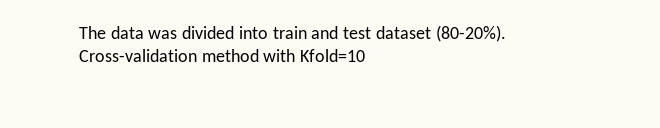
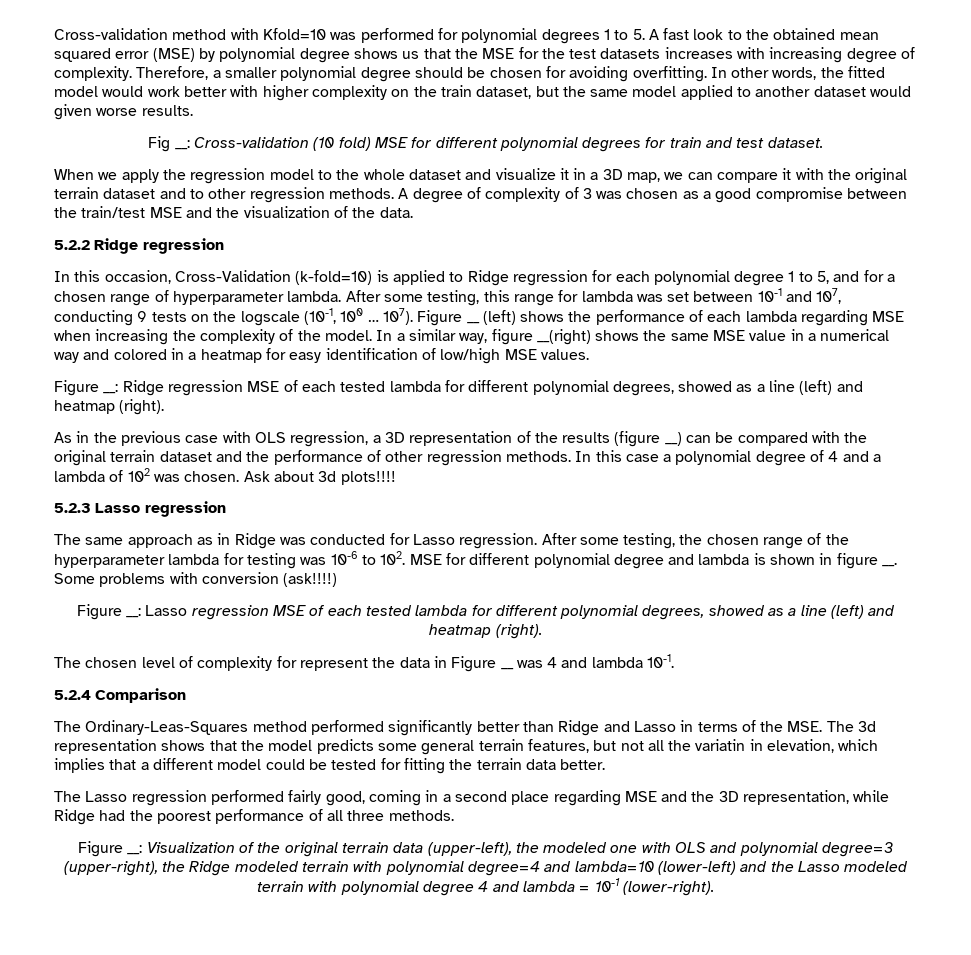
[79,25,506,42] [79,49,366,62] The data was divided into train and test dataset (80-20%). Cross-validation method with Kfold=10 -> [54,28,879,44] [54,47,916,63] [54,66,886,82] [54,85,912,101] [54,104,193,120] [148,136,823,152] [54,168,908,184] [54,187,908,203] [54,206,413,218] [54,238,224,254] [54,270,896,286] [54,288,842,306] [54,308,905,326] [54,329,890,345] [54,348,589,364] [54,380,863,396] [54,399,165,415] [54,431,868,447] [54,450,882,466] [54,468,396,485] [54,501,226,517] [54,533,849,549] [54,551,898,569] [54,572,338,587] [76,604,896,620] [429,624,542,639] [54,656,514,672] [516,654,675,668] [54,688,187,703] [54,720,877,736] [54,739,879,755] [54,758,606,774] [54,790,890,806] [54,809,454,825] [77,841,894,857] [63,861,909,876] [257,878,714,896] Cross-validation method with Kfold=10 was performed for polynomial degrees 1 to 5. A fast look to the obtained mean squared error (MSE) by polynomial degree shows us that the MSE for the test datasets increases with increasing degree of complexity. Therefore, a smaller polynomial degree should be chosen for avoiding overfitting. In other words, the fitted model would work better with higher complexity on the train dataset, but the same model applied to another dataset would given worse results. // Fig __: Cross-validation (10 fold) MSE for different polynomial degrees for train and test dataset. // When we apply the regression model to the whole dataset and visualize it in a 3D map, we can compare it with the original terrain dataset and to other regression methods. A degree of complexity of 3 was chosen as a good compromise between the train/test MSE and the visualization of the data. // 5.2.2 Ridge regression // In this occasion, Cross-Validation (k-fold=10) is applied to Ridge regression for each polynomial degree 1 to 5, and for a chosen range of hyperparameter lambda. After some testing, this range for lambda was set between 10-1 and 107, conducting 9 tests on the logscale (10-1, 100 … 107). Figure __ (left) shows the performance of each lambda regarding MSE when increasing the complexity of the model. In a similar way, figure __(right) shows the same MSE value in a numerical way and colored in a heatmap for easy identification of low/high MSE values. // Figure __: Ridge regression MSE of each tested lambda for different polynomial degrees, showed as a line (left) and heatmap (right). // As in the previous case with OLS regression, a 3D representation of the results (figure __) can be compared with the original terrain dataset and the performance of other regression methods. In this case a polynomial degree of 4 and a lambda of 102 was chosen. Ask about 3d plots!!!! // 5.2.3 Lasso regression // The same approach as in Ridge was conducted for Lasso regression. After some testing, the chosen range of the hyperparameter lambda for testing was 10-6 to 102. MSE for different polynomial degree and lambda is shown in figure __. Some problems with conversion (ask!!!!) // Figure __: Lasso regression MSE of each tested lambda for different polynomial degrees, showed as a line (left) and heatmap (right). // The chosen level of complexity for represent the data in Figure __ was 4 and lambda 10-1. // 5.2.4 Comparison // The Ordinary-Leas-Squares method performed significantly better than Ridge and Lasso in terms of the MSE. The 3d representation shows that the model predicts some general terrain features, but not all the variatin in elevation, which implies that a different model could be tested for fitting the terrain data better. // The Lasso regression performed fairly good, coming in a second place regarding MSE and the 3D representation, while Ridge had the poorest performance of all three methods. // Figure __: Visualization of the original terrain data (upper-left), the modeled one with OLS and polynomial degree=3 (upper-right), the Ridge modeled terrain with polynomial degree=4 and lambda=10 (lower-left) and the Lasso modeled terrain with polynomial degree 4 and lambda = 10-1 (lower-right).

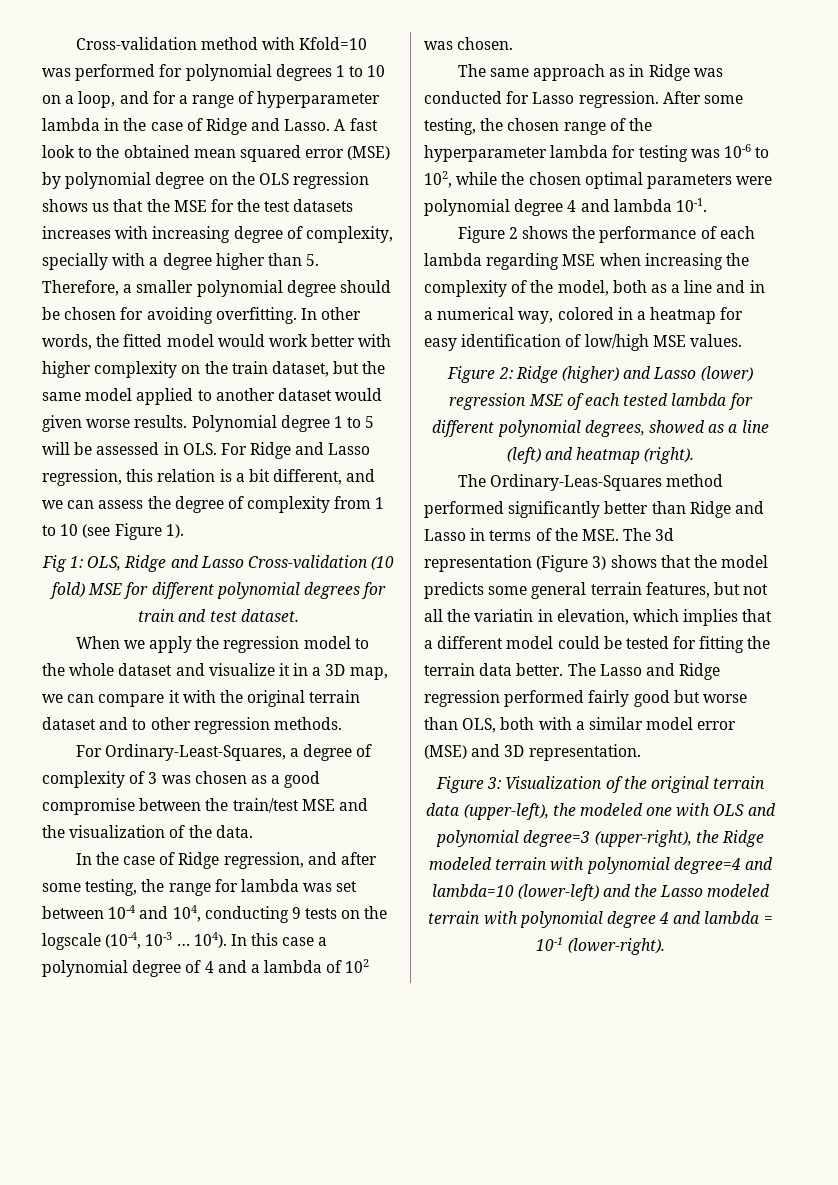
[632,29,645,40] 5. -> [367,65,386,77] [42,91,381,108] [42,118,331,135] 10 on a loop, and for a range of hyperparameter lambda in the case of Ridge and Lasso.
(350, 55) none -> [208,172,370,189] on the OLS regression
[54,66,132,81] complexity. -> [305,226,393,243] [42,253,320,270] complexity, specially with a degree higher than 5.
[148,136,190,152] // Fig __: -> [191,415,375,432] [42,442,371,459] [42,469,376,486] [42,496,385,513] [42,523,184,540] [41,555,244,572] Polynomial degree 1 to 5 will be assessed in OLS. For Ridge and Lasso regression, this relation is a bit different, and we can assess the degree of complexity from 1 to 10 (see Figure 1). // Fig 1: OLS, Ridge and Lasso
[398,188,409,199] A -> [75,744,299,761] // For Ordinary-Least-Squares, a
[54,238,224,254] [54,270,896,286] [54,290,510,306] 5.2.2 Ridge regression // In this occasion, Cross-Validation (k-fold=10) is applied to Ridge regression for each polynomial degree 1 to 5, and for a chosen range of hyperparameter lambda. After some testing, this -> [75,852,377,869] [42,879,165,896] In the case of Ridge regression, and after some testing, the
[757,288,842,304] 10-1 and 107, -> [108,905,201,922] 10-4 and 104,
[303,308,905,326] [54,329,890,345] [54,348,589,364] [54,380,863,396] [54,399,165,415] [54,431,868,447] [54,450,571,466] (10-1, 100 … 107). Figure __ (left) shows the performance of each lambda regarding MSE when increasing the complexity of the model. In a similar way, figure __(right) shows the same MSE value in a numerical way and colored in a heatmap for easy identification of low/high MSE values. // Figure __: Ridge regression MSE of each tested lambda for different polynomial degrees, showed as a line (left) and heatmap (right). // As in the previous case with OLS regression, a 3D representation of the results (figure __) can be compared with the original terrain dataset and the performance of other regression methods. -> [105,932,227,949] (10-4, 10-3 … 104).
[243,471,396,485] [54,501,226,517] Ask about 3d plots!!!! // 5.2.3 Lasso regression -> (514, 43) none
[380,551,898,569] [54,572,338,587] [76,604,188,620] 102. MSE for different polynomial degree and lambda is shown in figure __. Some problems with conversion (ask!!!!) // Figure __: Lasso -> [424,171,773,189] [424,198,707,216] [457,226,755,243] [424,253,749,270] [424,280,765,297] [424,307,744,324] [424,334,742,351] [447,366,753,383] 102, while the chosen optimal parameters were polynomial degree 4 and lambda 10-1. // Figure 2 shows the performance of each lambda regarding MSE when increasing the complexity of the model, both as a line and in a numerical way, colored in a heatmap for easy identification of low/high MSE values. // Figure 2: Ridge (higher) and Lasso (lower)
[54,656,514,672] [516,654,675,668] [54,688,187,703] // The chosen level of complexity for represent the data in Figure __ was 4 and lambda 10-1. // 5.2.4 Comparison -> (695, 455) none
(157, 746) none -> [536,555,607,572] (Figure 3)
(606, 764) // -> (564, 669) none
(128, 796) none -> [645,663,721,680] and Ridge
[325,790,890,806] [54,809,454,825] [77,841,143,857] good, coming in a second place regarding MSE and the 3D representation, while Ridge had the poorest performance of all three methods. // Figure __: -> [633,690,747,707] [424,717,737,733] [424,744,641,761] [435,776,502,793] good but worse than OLS, both with a similar model error (MSE) and 3D representation. // Figure 3:

